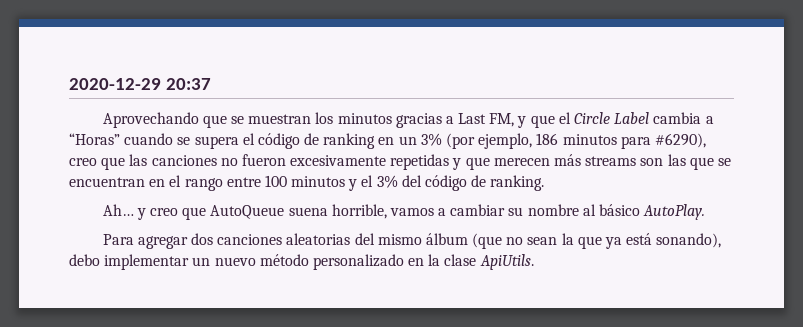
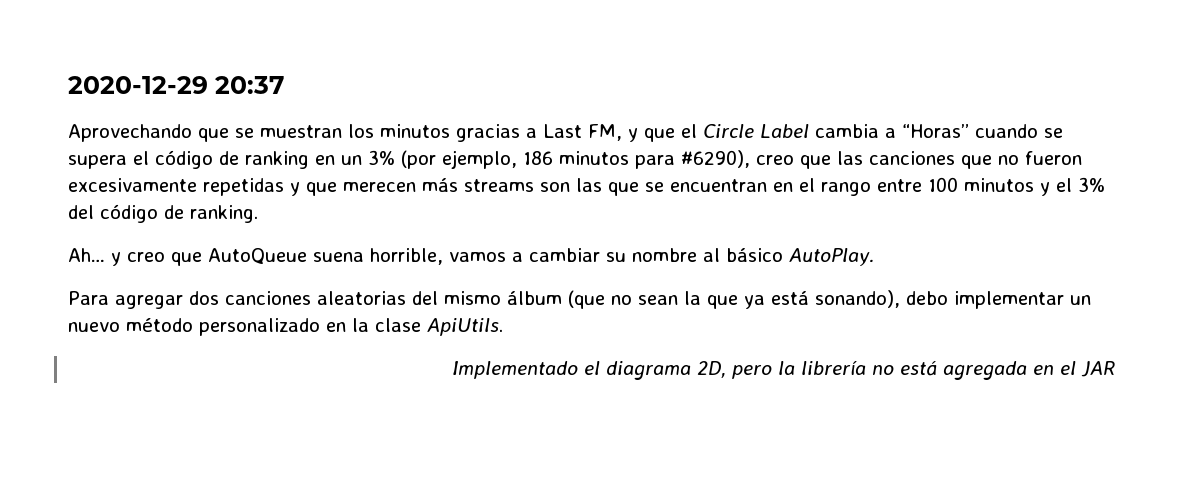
(217, 160) none -> [961,155,992,169] que
(534, 262) none -> [452,361,1115,380] // Implementado el diagrama 2D, pero la librería no está agregada en el JAR

